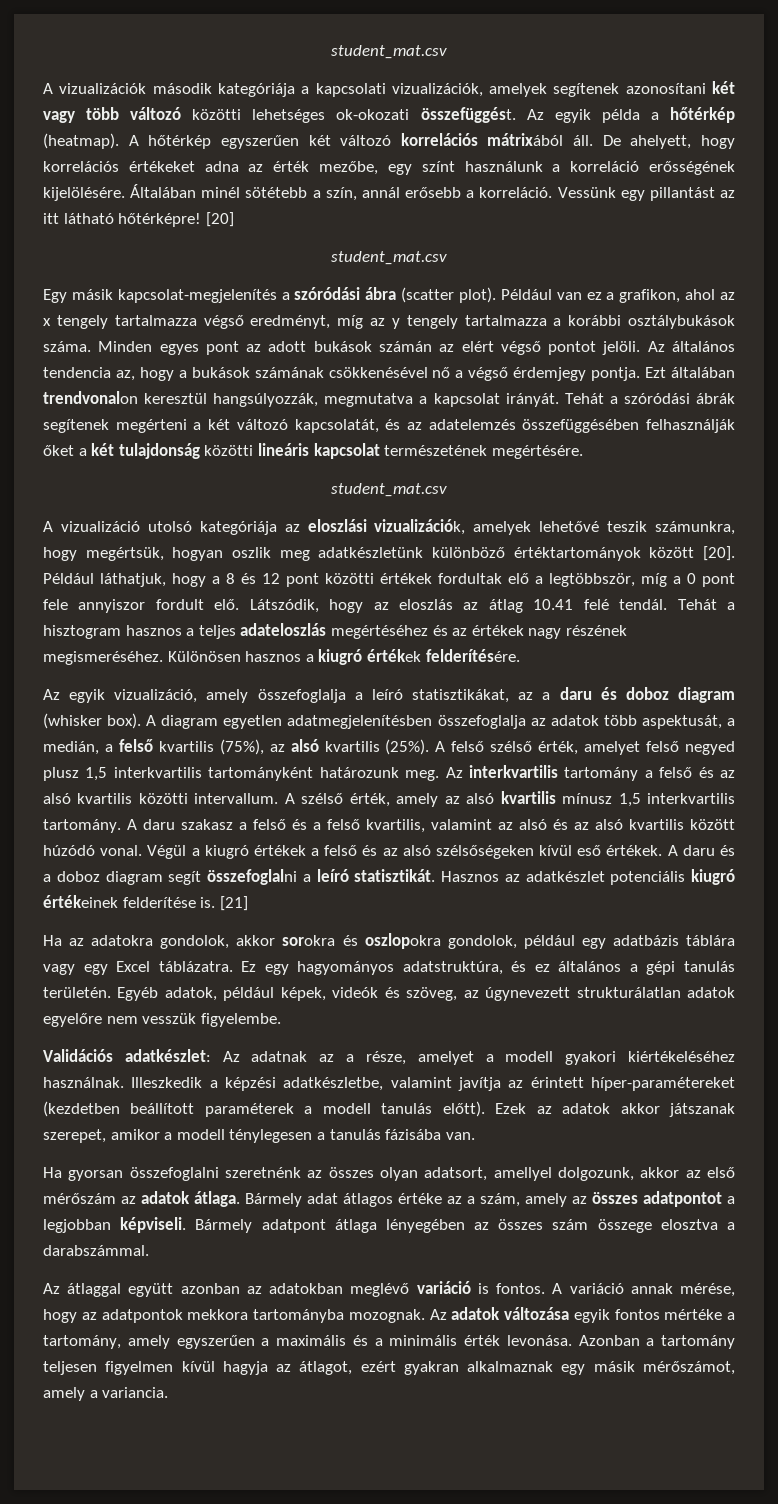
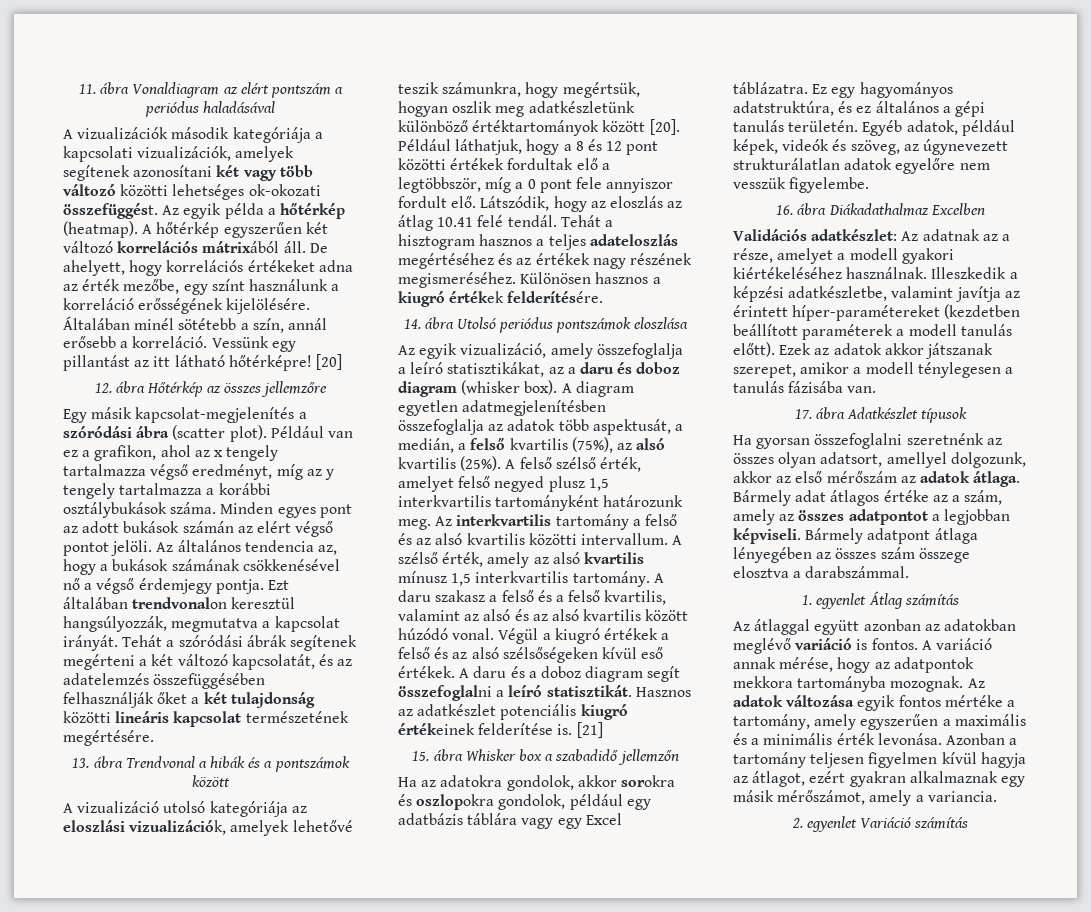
[331,45,447,59] student_mat.csv -> [78,82,344,98] [144,101,276,117] 11. ábra Vonaldiagram az elért pontszám a periódus haladásával
[331,251,447,265] student_mat.csv -> [94,381,328,397] 12. ábra Hőtérkép az összes jellemzőre
[331,483,447,497] student_mat.csv -> [72,756,350,772] [192,775,230,787] 13. ábra Trendvonal a hibák és a pontszámok között
(520, 655) none -> [403,317,689,333] // 14. ábra Utolsó periódus pontszámok eloszlása
(248, 903) none -> [412,749,679,765] // 15. ábra Whisker box a szabadidő jellemzőn
(281, 1020) none -> [776,203,985,216] // 16. ábra Diákadathalmaz Excelben
(475, 1136) none -> [794,407,968,423] // 17. ábra Adatkészlet típusok
(149, 1250) none -> [802,591,959,609] // 1. egyenlet Átlag számítás
(169, 1392) none -> [791,816,969,832] // 2. egyenlet Variáció számítás

